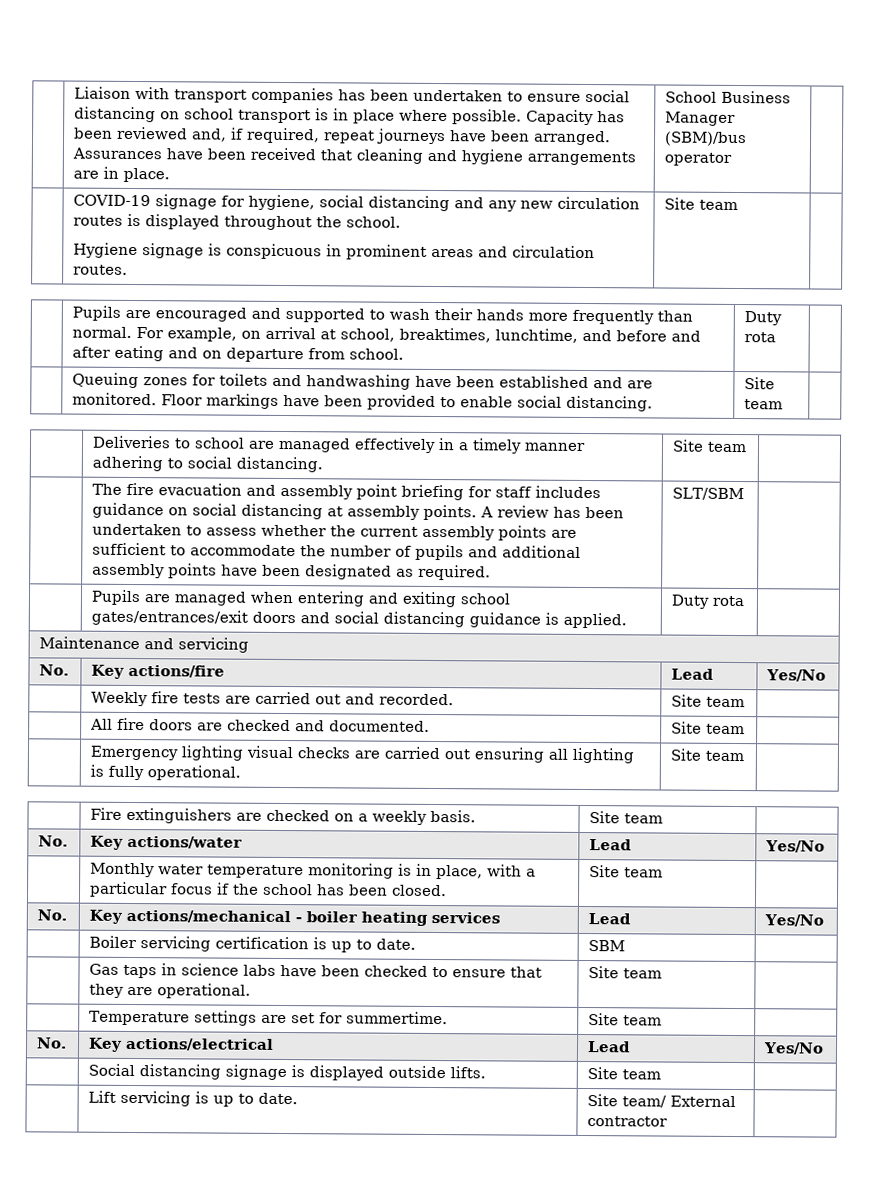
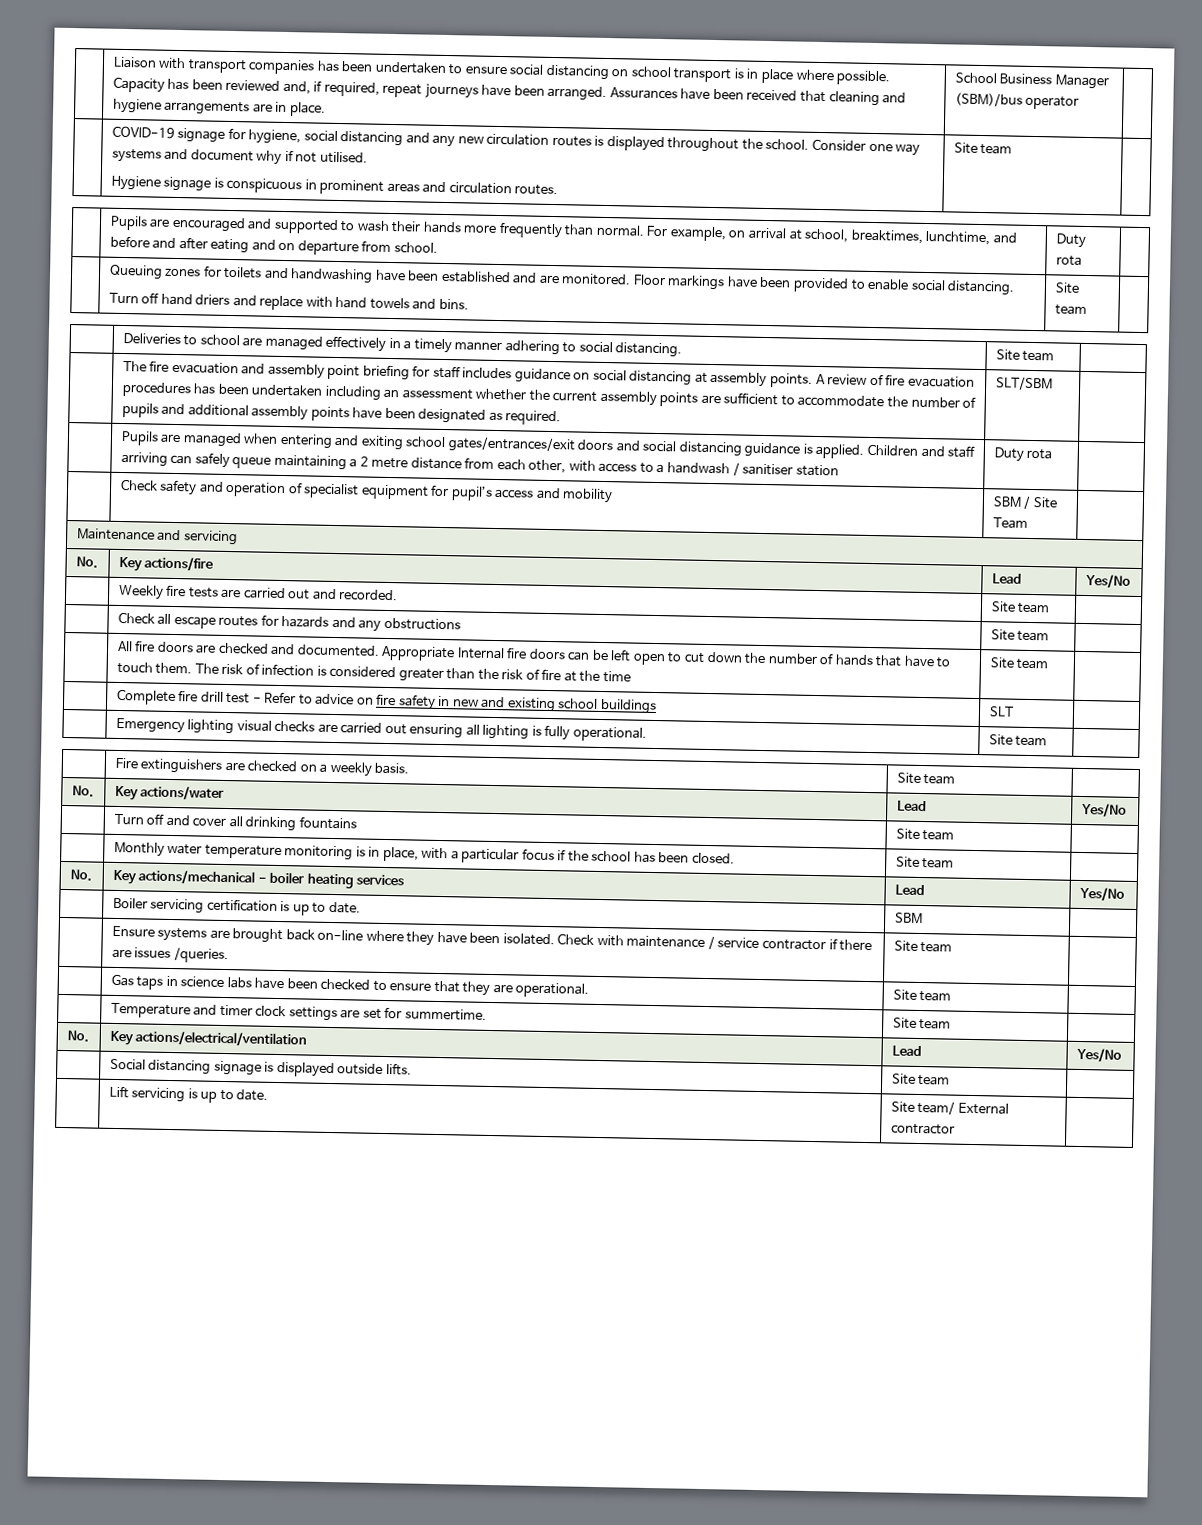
(402, 222) none -> [811,138,921,156] [111,148,368,165] Consider one way systems and document why if not utilised.
(654, 403) none -> [108,292,469,311] // Turn off hand driers and replace with hand towels and bins.
[553,506,625,519] [92,523,258,536] has been undertaken to assess -> [869,373,975,388] [121,381,473,401] of fire evacuation procedures has been undertaken including an assessment
[671,594,746,609] | Duty rota -> [866,443,976,458] [120,451,839,477] [993,447,1053,462] [119,478,614,504] [992,495,1058,509] [992,517,1028,529] Children and staff arriving can safely queue maintaining a 2 metre distance from each other, with access to a handwash / sanitiser station | Duty rota | // | Check safety and operation of specialist equipment for pupil’s access and mobility | SBM / Site Team
(746, 702) none -> [117,611,461,632] [990,629,1050,642] // | Check all escape routes for hazards and any obstructions | Site team |
[671,721,746,735] | Site team -> [381,645,952,668] [116,661,631,683] [989,657,1050,670] [116,688,657,715] [988,706,1014,717] Appropriate Internal fire doors can be left open to cut down the number of hands that have to touch them. The risk of infection is considered greater than the risk of fire at the time | Site team | // | Complete fire drill test - Refer to advice on fire safety in new and existing school buildings | SLT
(826, 846) none -> [113,813,357,832] [895,828,955,841] // | Turn off and cover all drinking fountains | Site team |
(626, 946) none -> [111,925,873,952] [111,947,229,964] [893,940,953,953] // | Ensure systems are brought back on-line where they have been isolated. Check with maintenance / service contractor if there are issues /queries. | Site team |
(191, 1018) none -> [193,1004,287,1018] and timer clock
[125,1037,275,1051] actions/electrical -> [135,1030,308,1048] actions/electrical/ventilation

